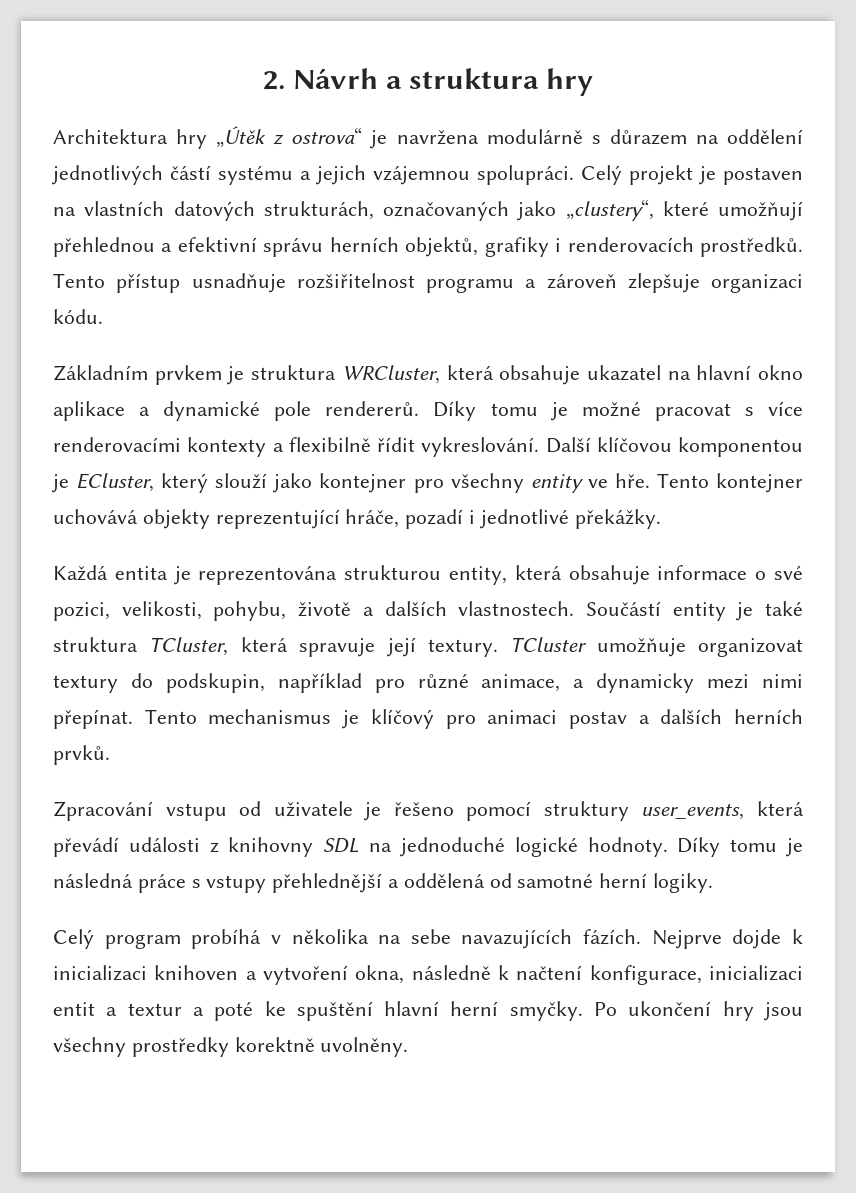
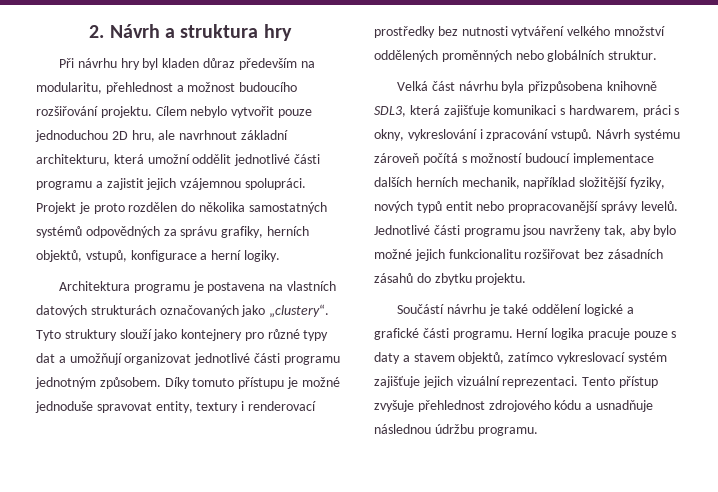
[53,126,803,149] [52,165,803,185] Architektura hry „Útěk z ostrova“ je navržena modulárně s důrazem na oddělení jednotlivých částí systému a jejich vzájemnou spolupráci. Celý projekt je postaven -> [59,58,315,70] [36,82,298,94] [36,106,312,118] [35,130,288,142] [36,154,320,166] [36,178,306,190] [36,202,327,214] [36,226,309,238] [36,250,280,262] [59,281,266,293] Při návrhu hry byl kladen důraz především na modularitu, přehlednost a možnost budoucího rozšiřování projektu. Cílem nebylo vytvořit pouze jednoduchou 2D hru, ale navrhnout základní architekturu, která umožní oddělit jednotlivé části programu a zajistit jejich vzájemnou spolupráci. Projekt je proto rozdělen do několika samostatných systémů odpovědných za správu grafiky, herních objektů, vstupů, konfigurace a herní logiky. // Architektura programu je postavena
[263,201,374,220] strukturách, -> [90,305,156,315] strukturách
[565,199,803,221] [53,237,804,257] [53,273,803,293] [53,309,103,324] [53,365,804,385] [53,401,803,421] [53,437,803,457] [52,473,803,493] [53,509,661,529] [53,565,803,585] [53,601,804,621] [53,637,803,657] [53,673,803,693] [53,709,804,729] [53,745,110,765] [53,801,804,821] [53,837,804,857] [53,873,714,893] [53,929,803,949] [53,965,803,985] [53,1001,803,1021] [53,1037,409,1057] „clustery“, které umožňují přehlednou a efektivní správu herních objektů, grafiky i renderovacích prostředků. Tento přístup usnadňuje rozšiřitelnost programu a zároveň zlepšuje organizaci kódu. // Základním prvkem je struktura WRCluster, která obsahuje ukazatel na hlavní okno aplikace a dynamické pole rendererů. Díky tomu je možné pracovat s více renderovacími kontexty a flexibilně řídit vykreslování. Další klíčovou komponentou je ECluster, který slouží jako kontejner pro všechny entity ve hře. Tento kontejner uchovává objekty reprezentující hráče, pozadí i jednotlivé překážky. // Každá entita je reprezentována strukturou entity, která obsahuje informace o své pozici, velikosti, pohybu, životě a dalších vlastnostech. Součástí entity je také struktura TCluster, která spravuje její textury. TCluster umožňuje organizovat textury do podskupin, například pro různé animace, a dynamicky mezi nimi přepínat. Tento mechanismus je klíčový pro animaci postav a dalších herních prvků. // Zpracování vstupu od uživatele je řešeno pomocí struktury user_events, která převádí události z knihovny SDL na jednoduché logické hodnoty. Díky tomu je následná práce s vstupy přehlednější a oddělená od samotné herní logiky. // Celý program probíhá v několika na sebe navazujících fázích. Nejprve dojde k inicializaci knihoven a vytvoření okna, následně k načtení konfigurace, inicializaci entit a textur a poté ke spuštění hlavní herní smyčky. Po ukončení hry jsou všechny prostředky korektně uvolněny. -> [269,304,330,318] [36,329,329,341] [36,353,340,365] [35,377,340,389] [35,401,316,413] [374,26,665,38] [374,50,658,62] [397,81,657,93] [374,105,680,117] [374,129,680,141] [374,153,654,165] [374,177,665,189] [374,201,678,213] [374,225,677,237] [374,249,663,261] [374,273,527,285] [397,304,634,316] [374,328,677,340] [374,352,667,364] [374,376,658,388] [374,400,653,412] [374,424,538,436] „clustery“. Tyto struktury slouží jako kontejnery pro různé typy dat a umožňují organizovat jednotlivé části programu jednotným způsobem. Díky tomuto přístupu je možné jednoduše spravovat entity, textury i renderovací prostředky bez nutnosti vytváření velkého množství oddělených proměnných nebo globálních struktur. // Velká část návrhu byla přizpůsobena knihovně SDL3, která zajišťuje komunikaci s hardwarem, práci s okny, vykreslování i zpracování vstupů. Návrh systému zároveň počítá s možností budoucí implementace dalších herních mechanik, například složitější fyziky, nových typů entit nebo propracovanější správy levelů. Jednotlivé části programu jsou navrženy tak, aby bylo možné jejich funkcionalitu rozšiřovat bez zásadních zásahů do zbytku projektu. // Součástí návrhu je také oddělení logické a grafické části programu. Herní logika pracuje pouze s daty a stavem objektů, zatímco vykreslovací systém zajišťuje jejich vizuální reprezentaci. Tento přístup zvyšuje přehlednost zdrojového kódu a usnadňuje následnou údržbu programu.

